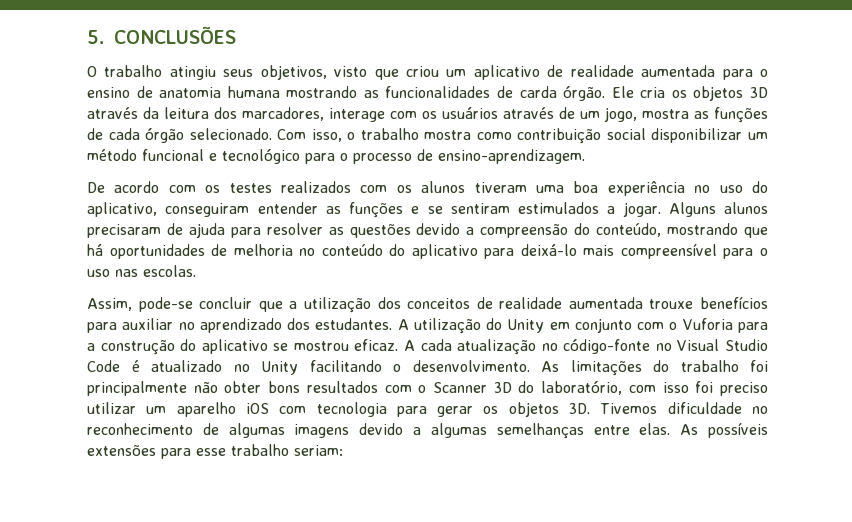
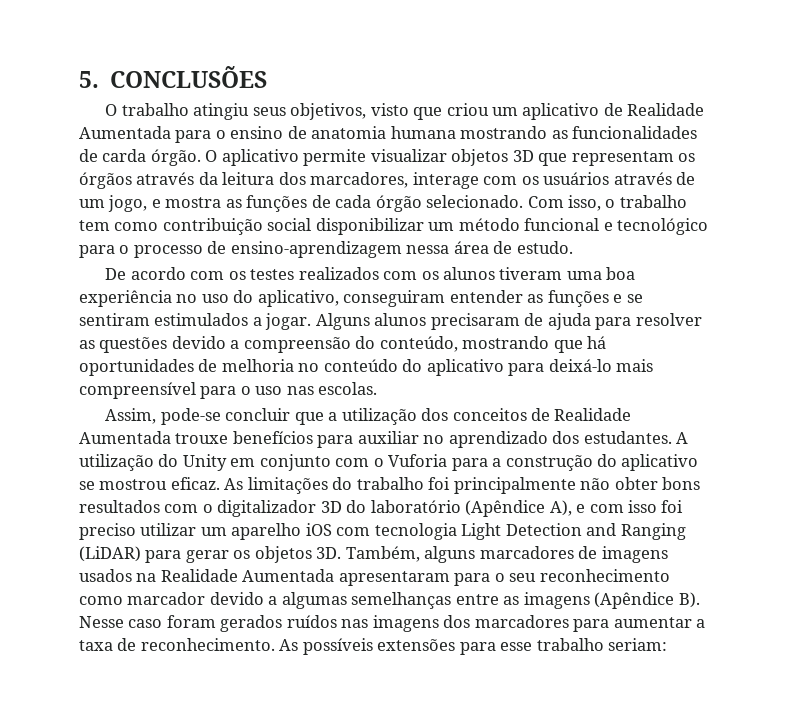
[570,65,716,77] realidade aumentada -> [627,103,705,116] [79,126,171,139] Realidade Aumentada
[611,86,768,101] Ele cria os objetos 3D -> [205,149,696,166] [79,172,132,189] O aplicativo permite visualizar objetos 3D que representam os órgãos
(637, 114) none -> [151,199,161,208] e
[424,130,472,140] mostra -> [79,220,110,231] tem
[438,149,585,164] ensino-aprendizagem. -> [230,241,573,258] ensino-aprendizagem nessa área de estudo.
[499,297,643,309] realidade aumentada -> [554,408,632,421] [79,431,171,444] Realidade Aumentada
[404,338,768,355] [87,360,530,375] A cada atualização no código-fonte no Visual Studio Code é atualizado no Unity facilitando o desenvolvimento. -> (220, 483) none
[433,382,488,393] Scanner -> [217,500,317,517] digitalizador
[541,380,623,395] laboratório, -> [370,500,586,517] laboratório (Apêndice A), e
(387, 409) none -> [461,523,686,540] [79,546,141,562] Light Detection and Ranging (LiDAR)
[600,402,768,414] [87,423,350,438] Tivemos dificuldade no reconhecimento de algumas imagens -> [345,546,668,563] [79,569,670,586] [79,592,206,605] Também, alguns marcadores de imagens usados na Realidade Aumentada apresentaram para o seu reconhecimento como marcador
[639,423,671,435] elas. -> [503,592,700,609] [79,615,706,632] [79,638,275,651] as imagens (Apêndice B). Nesse caso foram gerados ruídos nas imagens dos marcadores para aumentar a taxa de reconhecimento.

